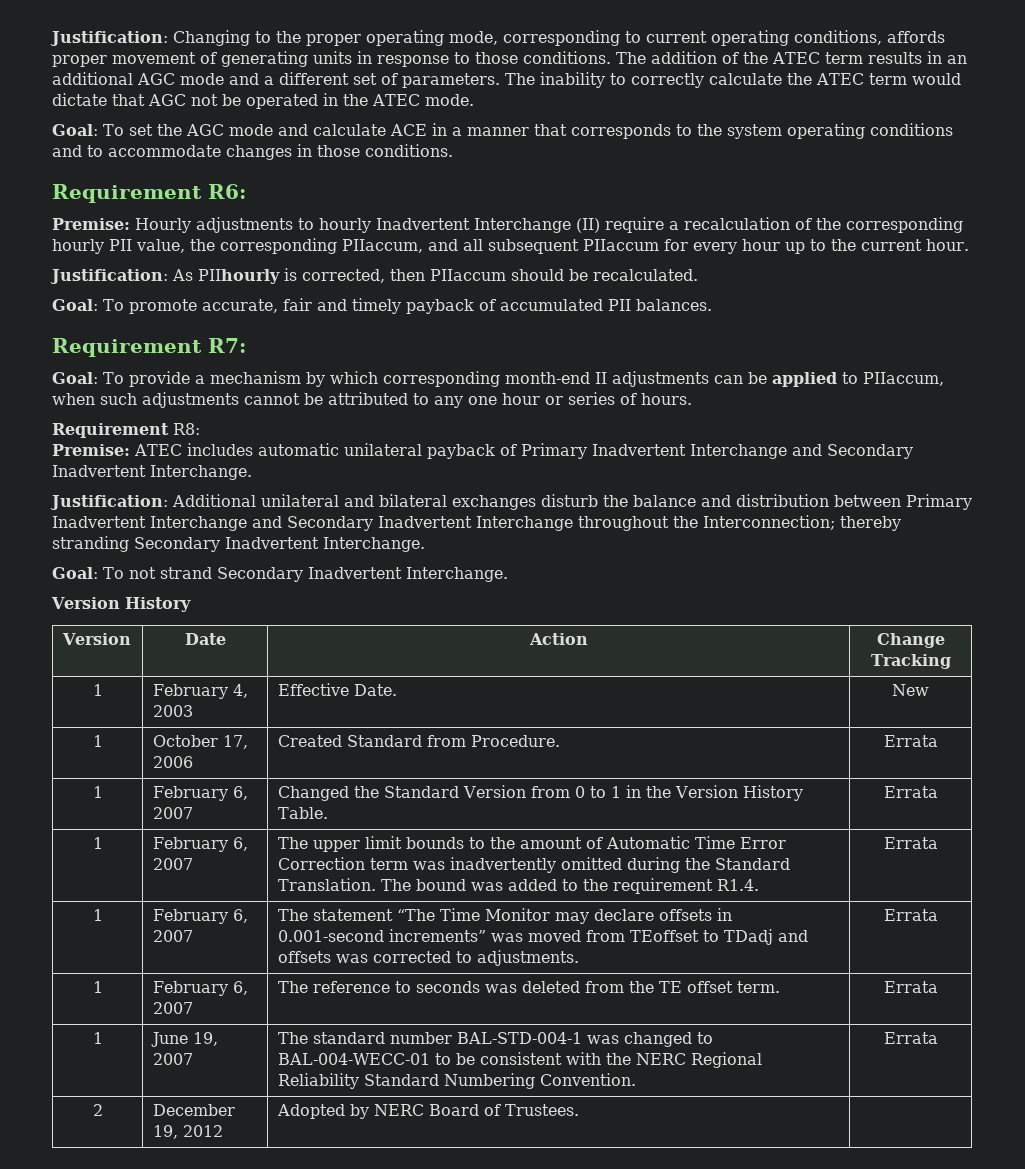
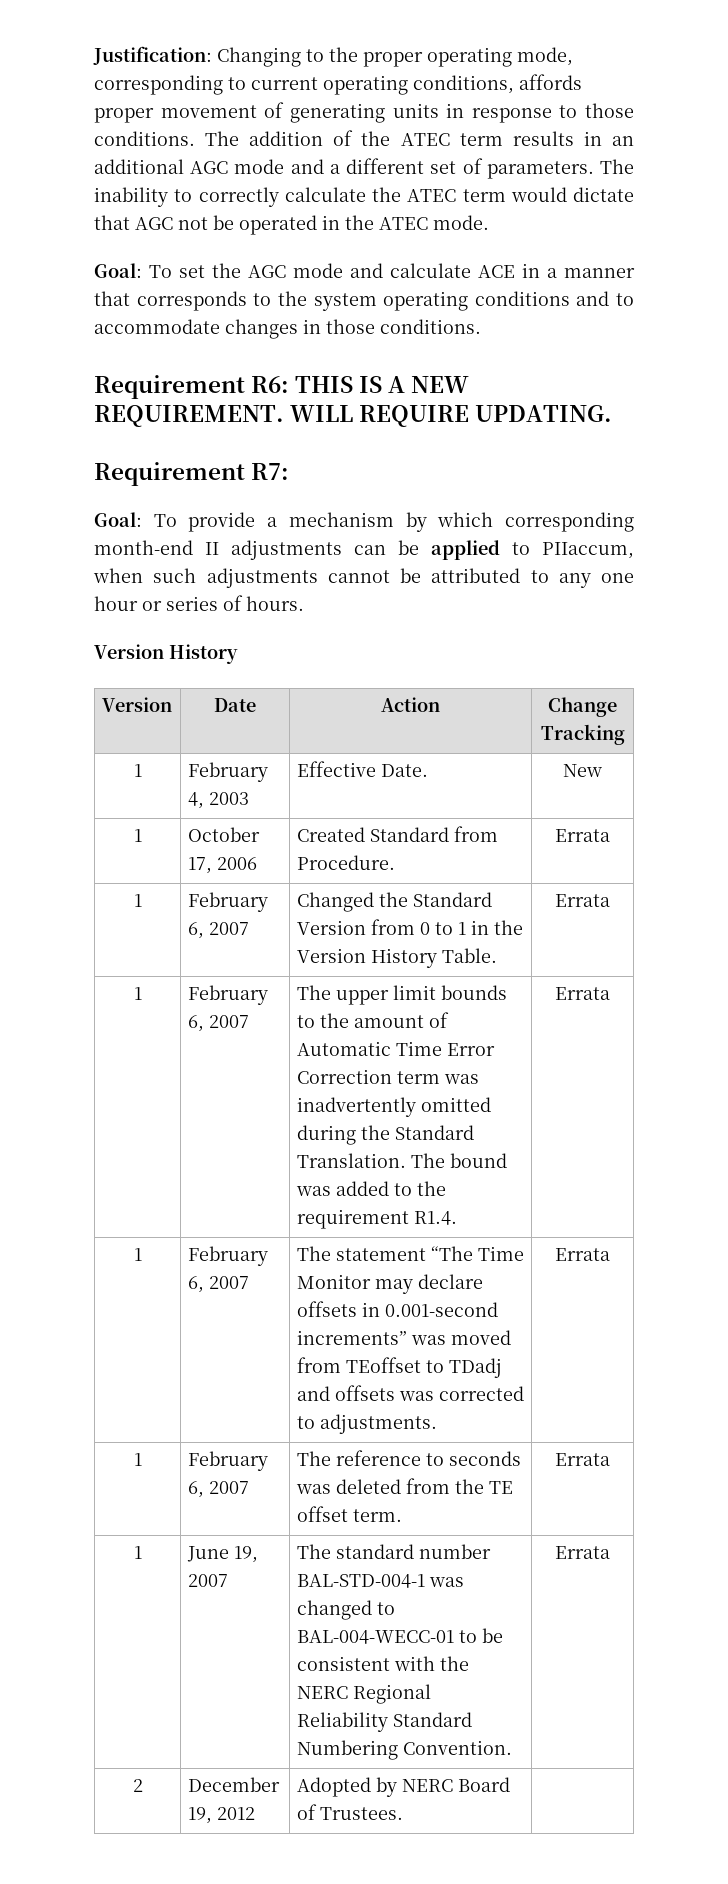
[52,217,963,233] [52,238,969,254] [50,268,698,284] [52,298,712,314] // Premise: Hourly adjustments to hourly Inadvertent Interchange (II) require a recalculation of the corresponding hourly PII value, the corresponding PIIaccum, and all subsequent PIIaccum for every hour up to the current hour. // Justification: As PIIhourly is corrected, then PIIaccum should be recalculated. // Goal: To promote accurate, fair and timely payback of accumulated PII balances. -> [295,376,470,393] [94,405,613,427] THIS IS A NEW REQUIREMENT. WILL REQUIRE UPDATING.
[52,423,200,438] [52,443,913,459] [52,465,252,480] [50,494,972,510] [52,515,901,531] [52,536,425,552] [52,567,508,582] // Requirement R8: // Premise: ATEC includes automatic unilateral payback of Primary Inadvertent Interchange and Secondary Inadvertent Interchange. // Justification: Additional unilateral and bilateral exchanges disturb the balance and distribution between Primary Inadvertent Interchange and Secondary Inadvertent Interchange throughout the Interconnection; thereby stranding Secondary Inadvertent Interchange. // Goal: To not strand Secondary Inadvertent Interchange. -> (304, 603) none

